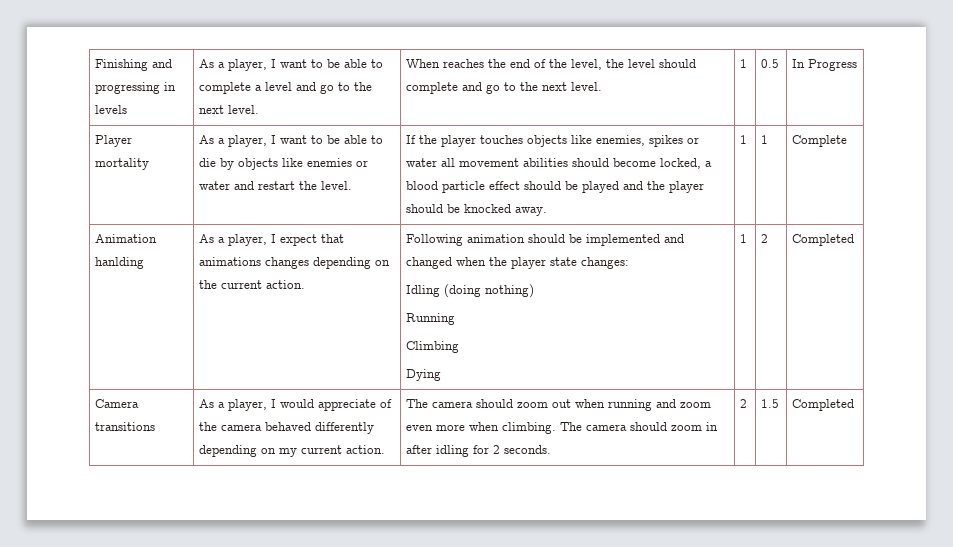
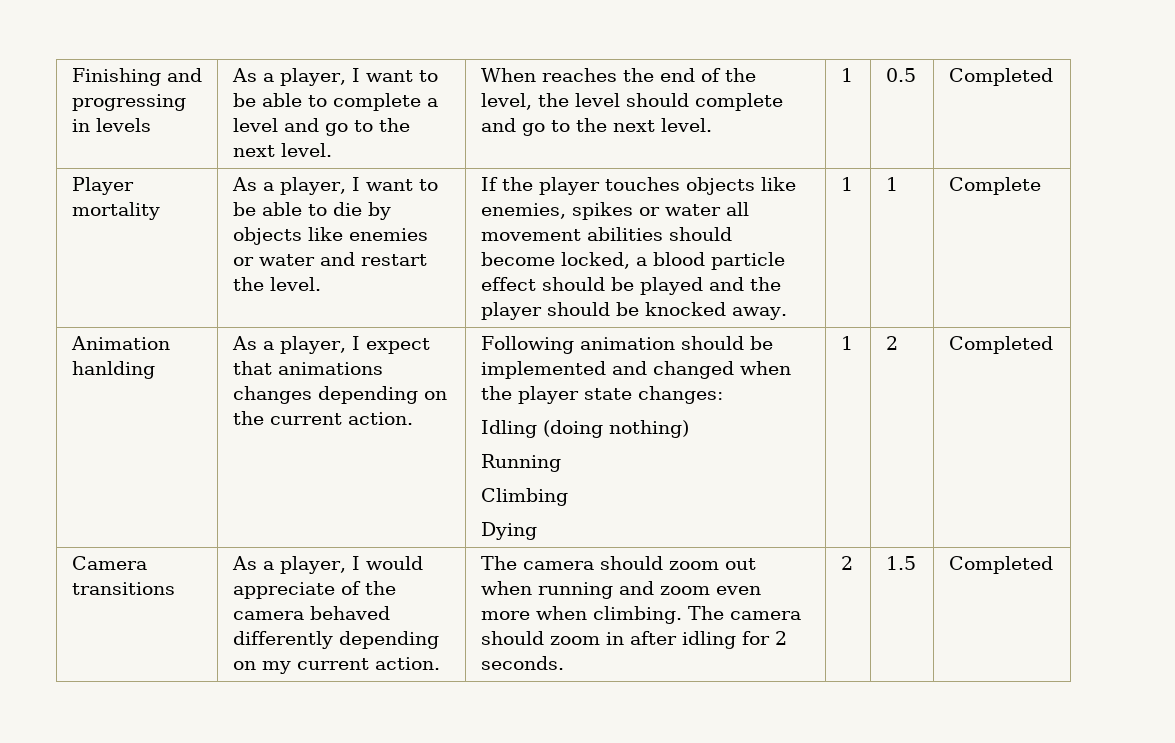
[792,59,858,71] In Progress -> [948,68,1053,86] Completed

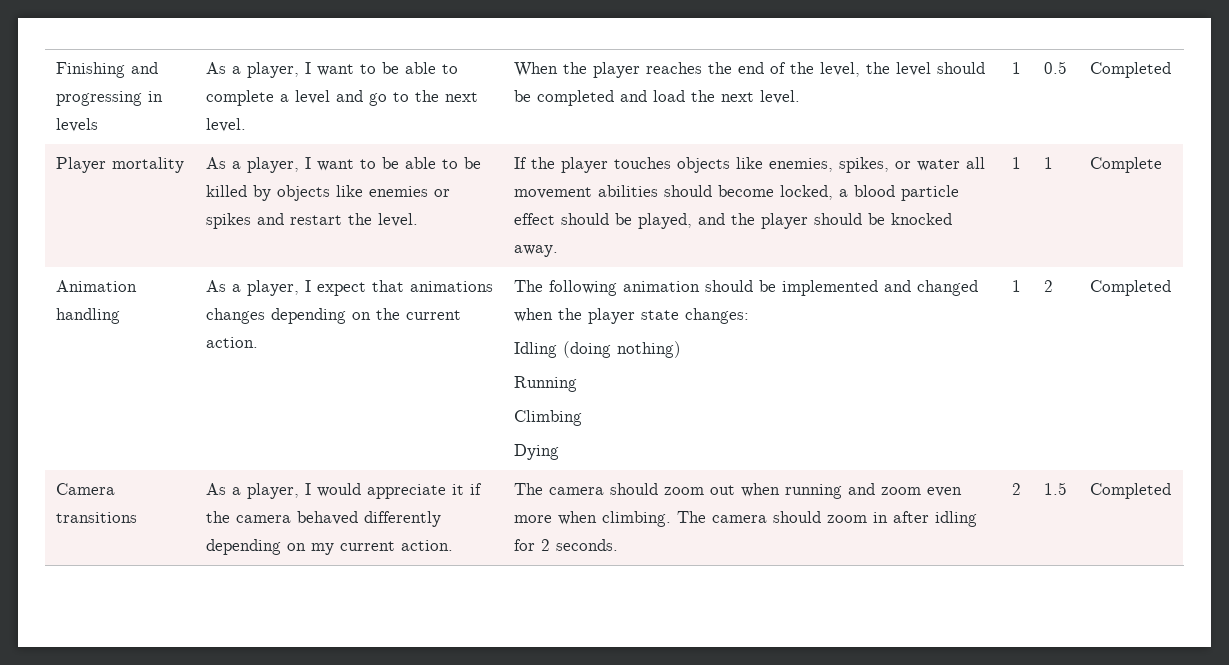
(536, 75) none -> [562,62,640,78] the player
[694,93,783,111] [480,118,570,136] complete and go to -> [513,90,685,106] be completed and load
[332,202,362,216] die -> [463,157,481,169] [205,185,247,197] be killed
[258,254,315,266] water -> [205,213,251,229] spikes
[571,202,633,220] spikes -> [838,157,889,173] spikes,
[639,277,703,295] played -> [637,213,692,229] played,
[71,361,155,379] hanlding -> [55,308,120,324] handling
[480,336,574,354] Following -> [513,280,617,296] The following
[340,581,361,595] of -> [451,483,482,495] it if

